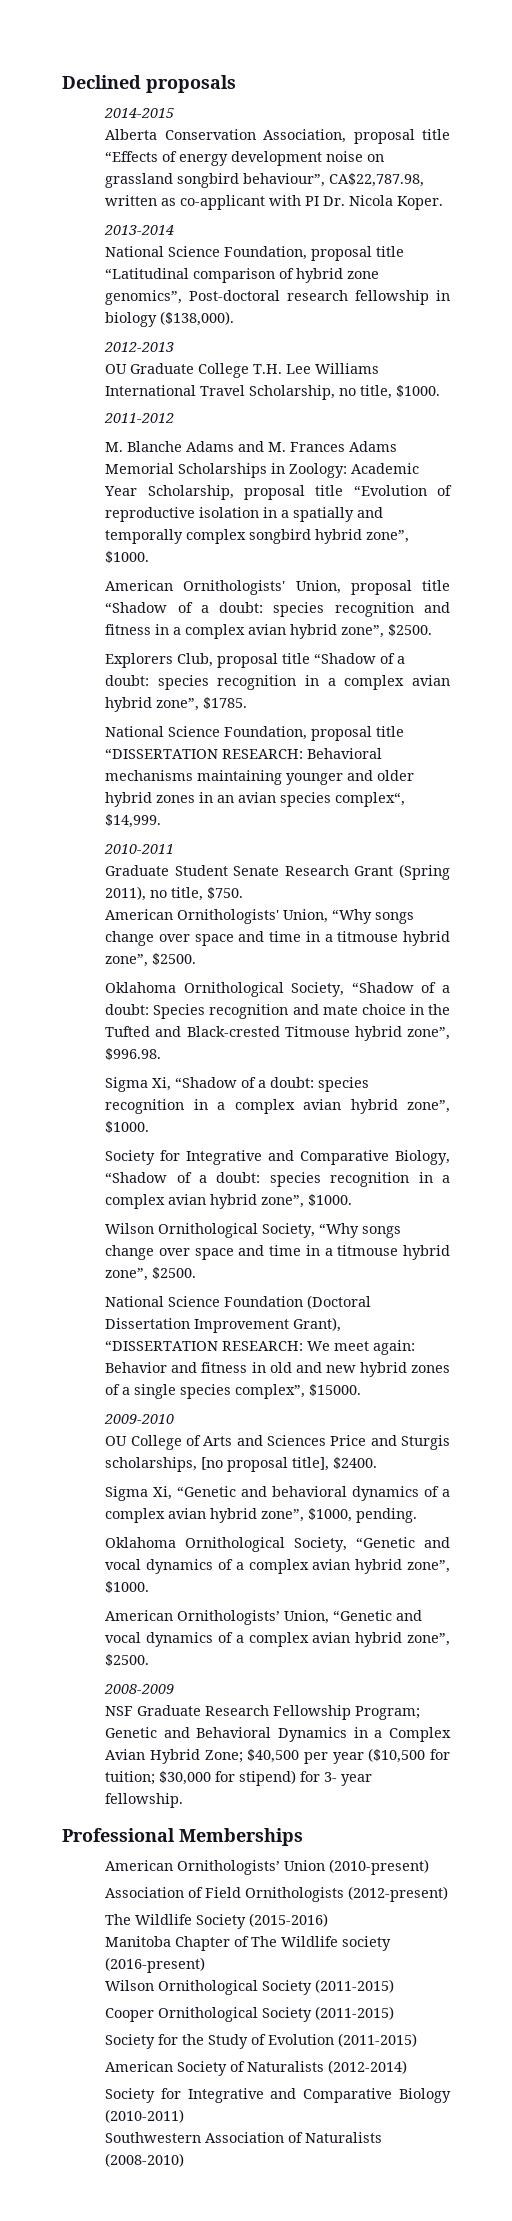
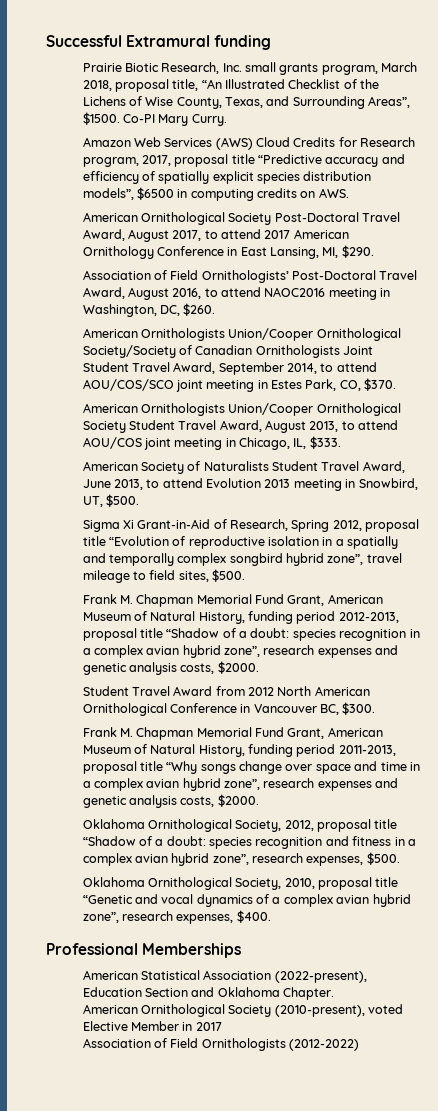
[62,75,236,93] [104,108,175,118] [105,129,450,144] [105,151,385,166] [105,173,425,188] [105,195,444,210] [104,225,175,235] [105,246,405,261] [105,268,380,283] [105,290,450,305] [105,311,235,327] [104,342,175,352] [105,363,380,378] [105,385,441,400] [104,413,175,423] [105,441,398,452] [105,463,420,478] [104,485,234,500] Declined proposals // 2014-2015 // Alberta Conservation Association, proposal title “Effects of energy development noise on grassland songbird behaviour”, CA$22,787.98, written as co-applicant with PI Dr. Nicola Koper. // 2013-2014 // National Science Foundation, proposal title “Latitudinal comparison of hybrid zone genomics”, Post-doctoral research fellowship in biology ($138,000). // 2012-2013 // OU Graduate College T.H. Lee Williams International Travel Scholarship, no title, $1000. // 2011-2012 // M. Blanche Adams and M. Frances Adams Memorial Scholarships in Zoology: Academic Year Scholarship, -> [46,35,272,50] [82,62,418,75] [82,79,380,92] [82,96,411,109] [82,112,227,126] [82,137,416,150] [82,154,405,167] [82,171,372,184] [82,187,349,201] [82,212,400,225] [82,229,349,242] [82,245,374,259] [82,270,418,283] [82,287,391,300] [82,303,216,317] [82,328,401,341] [82,345,373,358] [82,362,377,375] [82,378,397,392] [82,403,401,416] [82,420,399,433] [82,436,341,450] [82,461,405,474] [82,478,418,491] [82,494,139,507] [82,519,362,532] Successful Extramural funding // Prairie Biotic Research, Inc. small grants program, March 2018, proposal title, “An Illustrated Checklist of the Lichens of Wise County, Texas, and Surrounding Areas”, $1500. Co-PI Mary Curry. // Amazon Web Services (AWS) Cloud Credits for Research program, 2017, proposal title “Predictive accuracy and efficiency of spatially explicit species distribution models”, $6500 in computing credits on AWS. // American Ornithological Society Post-Doctoral Travel Award, August 2017, to attend 2017 American Ornithology Conference in East Lansing, MI, $290. // Association of Field Ornithologists’ Post-Doctoral Travel Award, August 2016, to attend NAOC2016 meeting in Washington, DC, $260. // American Ornithologists Union/Cooper Ornithological Society/Society of Canadian Ornithologists Joint Student Travel Award, September 2014, to attend AOU/COS/SCO joint meeting in Estes Park, CO, $370. // American Ornithologists Union/Cooper Ornithological Society Student Travel Award, August 2013, to attend AOU/COS joint meeting in Chicago, IL, $333. // American Society of Naturalists Student Travel Award, June 2013, to attend Evolution 2013 meeting in Snowbird, UT, $500. // Sigma Xi Grant-in-Aid of Research, Spring 2012,
[105,551,150,563] [105,580,341,595] $1000. // American Ornithologists' Union, -> [366,553,402,563] [82,569,245,583] [82,594,383,607] [82,611,399,624] [82,628,420,641] [82,645,399,658] [82,661,259,675] [82,686,370,696] [82,702,376,716] [82,727,383,740] [82,744,396,757] [82,761,420,774] [82,778,399,791] [82,794,259,808] [82,819,314,832] travel mileage to field sites, $500. // Frank M. Chapman Memorial Fund Grant, American Museum of Natural History, funding period 2012-2013, proposal title “Shadow of a doubt: species recognition in a complex avian hybrid zone”, research expenses and genetic analysis costs, $2000. // Student Travel Award from 2012 North American Ornithological Conference in Vancouver BC, $300. // Frank M. Chapman Memorial Fund Grant, American Museum of Natural History, funding period 2011-2013, proposal title “Why songs change over space and time in a complex avian hybrid zone”, research expenses and genetic analysis costs, $2000. // Oklahoma Ornithological Society, 2012,
[388,624,433,636] [105,653,406,668] [105,675,451,690] [105,697,248,712] [105,726,405,741] [105,748,383,759] [105,770,415,785] [105,792,406,807] [105,814,162,828] [104,844,175,854] [105,864,451,880] [105,886,244,901] [105,909,415,924] [105,931,450,946] [105,953,197,967] [105,982,451,997] [105,1004,451,1019] [105,1026,450,1041] [105,1048,162,1060] [105,1077,370,1092] [105,1099,450,1114] [105,1121,150,1133] [105,1150,450,1165] [105,1172,451,1187] [105,1194,353,1209] [105,1223,402,1238] [105,1245,450,1260] [105,1267,197,1281] [105,1295,372,1309] [105,1317,342,1333] [105,1340,416,1355] [105,1362,450,1377] [105,1384,362,1399] [104,1414,175,1424] [105,1435,450,1450] [105,1457,378,1472] [105,1486,450,1501] [105,1508,418,1523] [105,1537,348,1552] $2500. // Explorers Club, proposal title “Shadow of a doubt: species recognition in a complex avian hybrid zone”, $1785. // National Science Foundation, proposal title “DISSERTATION RESEARCH: Behavioral mechanisms maintaining younger and older hybrid zones in an avian species complex“, $14,999. // 2010-2011 // Graduate Student Senate Research Grant (Spring 2011), no title, $750. // American Ornithologists' Union, “Why songs change over space and time in a titmouse hybrid zone”, $2500. // Oklahoma Ornithological Society, “Shadow of a doubt: Species recognition and mate choice in the Tufted and Black-crested Titmouse hybrid zone”, $996.98. // Sigma Xi, “Shadow of a doubt: species recognition in a complex avian hybrid zone”, $1000. // Society for Integrative and Comparative Biology, “Shadow of a doubt: species recognition in a complex avian hybrid zone”, $1000. // Wilson Ornithological Society, “Why songs change over space and time in a titmouse hybrid zone”, $2500. // National Science Foundation (Doctoral Dissertation Improvement Grant), “DISSERTATION RESEARCH: We meet again: Behavior and fitness in old and new hybrid zones of a single species complex”, $15000. // 2009-2010 // OU College of Arts and Sciences Price and Sturgis scholarships, [no proposal title], $2400. // Sigma Xi, “Genetic and behavioral dynamics of a complex avian hybrid zone”, $1000, pending. // Oklahoma Ornithological Society, -> [251,852,400,866] [82,877,399,890] research expenses, $500. // Oklahoma Ornithological Society, 2010, proposal title
[105,1581,150,1593] [105,1610,423,1625] [105,1632,450,1647] [105,1654,150,1666] [104,1684,175,1694] [105,1705,421,1720] [105,1727,452,1742] [105,1748,451,1764] [105,1770,373,1786] [105,1793,184,1808] [62,1828,303,1846] [105,1859,430,1875] [105,1886,449,1902] [105,1913,329,1929] [105,1936,392,1951] [105,1957,206,1973] [105,1979,395,1995] [105,2006,395,2022] [105,2033,418,2049] [105,2060,408,2076] [105,2088,452,2103] [105,2109,185,2123] [105,2132,383,2143] [105,2153,185,2167] $1000. // American Ornithologists’ Union, “Genetic and vocal dynamics of a complex avian hybrid zone”, $2500. // 2008-2009 // NSF Graduate Research Fellowship Program; Genetic and Behavioral Dynamics in a Complex Avian Hybrid Zone; $40,500 per year ($10,500 for tuition; $30,000 for stipend) for 3- year fellowship. // Professional Memberships // American Ornithologists’ Union (2010-present) // Association of Field Ornithologists (2012-present) // The Wildlife Society (2015-2016) // Manitoba Chapter of The Wildlife society (2016-present) // Wilson Ornithological Society (2011-2015) // Cooper Ornithological Society (2011-2015) // Society for the Study of Evolution (2011-2015) // American Society of Naturalists (2012-2014) // Society for Integrative and Comparative Biology (2010-2011) // Southwestern Association of Naturalists (2008-2010) -> [121,910,271,924] [46,943,242,958] [82,970,367,983] [82,987,334,1000] [82,1004,403,1017] [82,1021,222,1031] [82,1038,359,1051] research expenses, $400. // Professional Memberships // American Statistical Association (2022-present), Education Section and Oklahoma Chapter. // American Ornithological Society (2010-present), voted Elective Member in 2017 // Association of Field Ornithologists (2012-2022)

